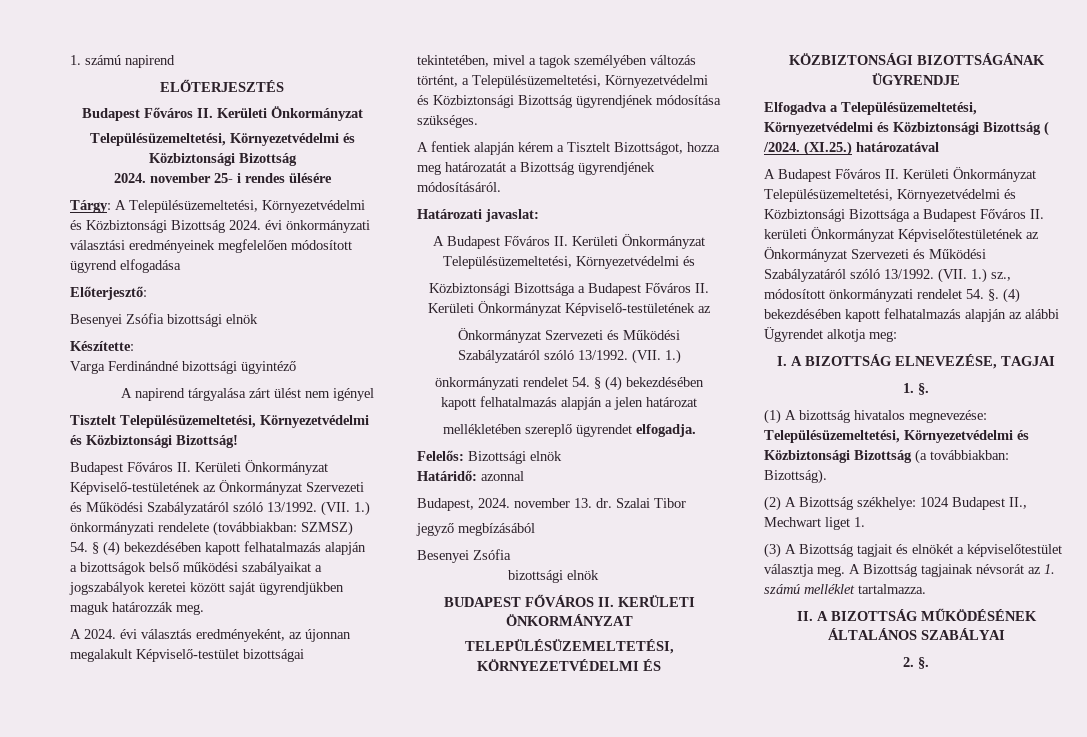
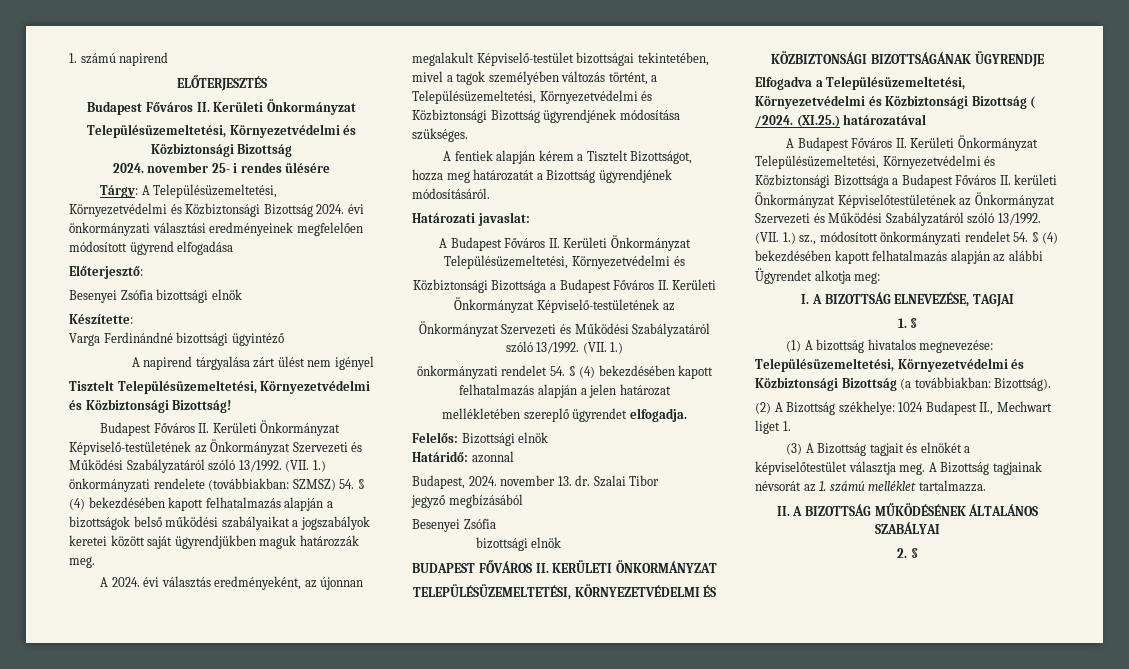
[988,289,999,301] §. -> [1031,232,1039,242] §
[918,383,929,395] §. -> [910,318,918,328] §
[918,657,929,669] §. -> [910,548,918,558] §

